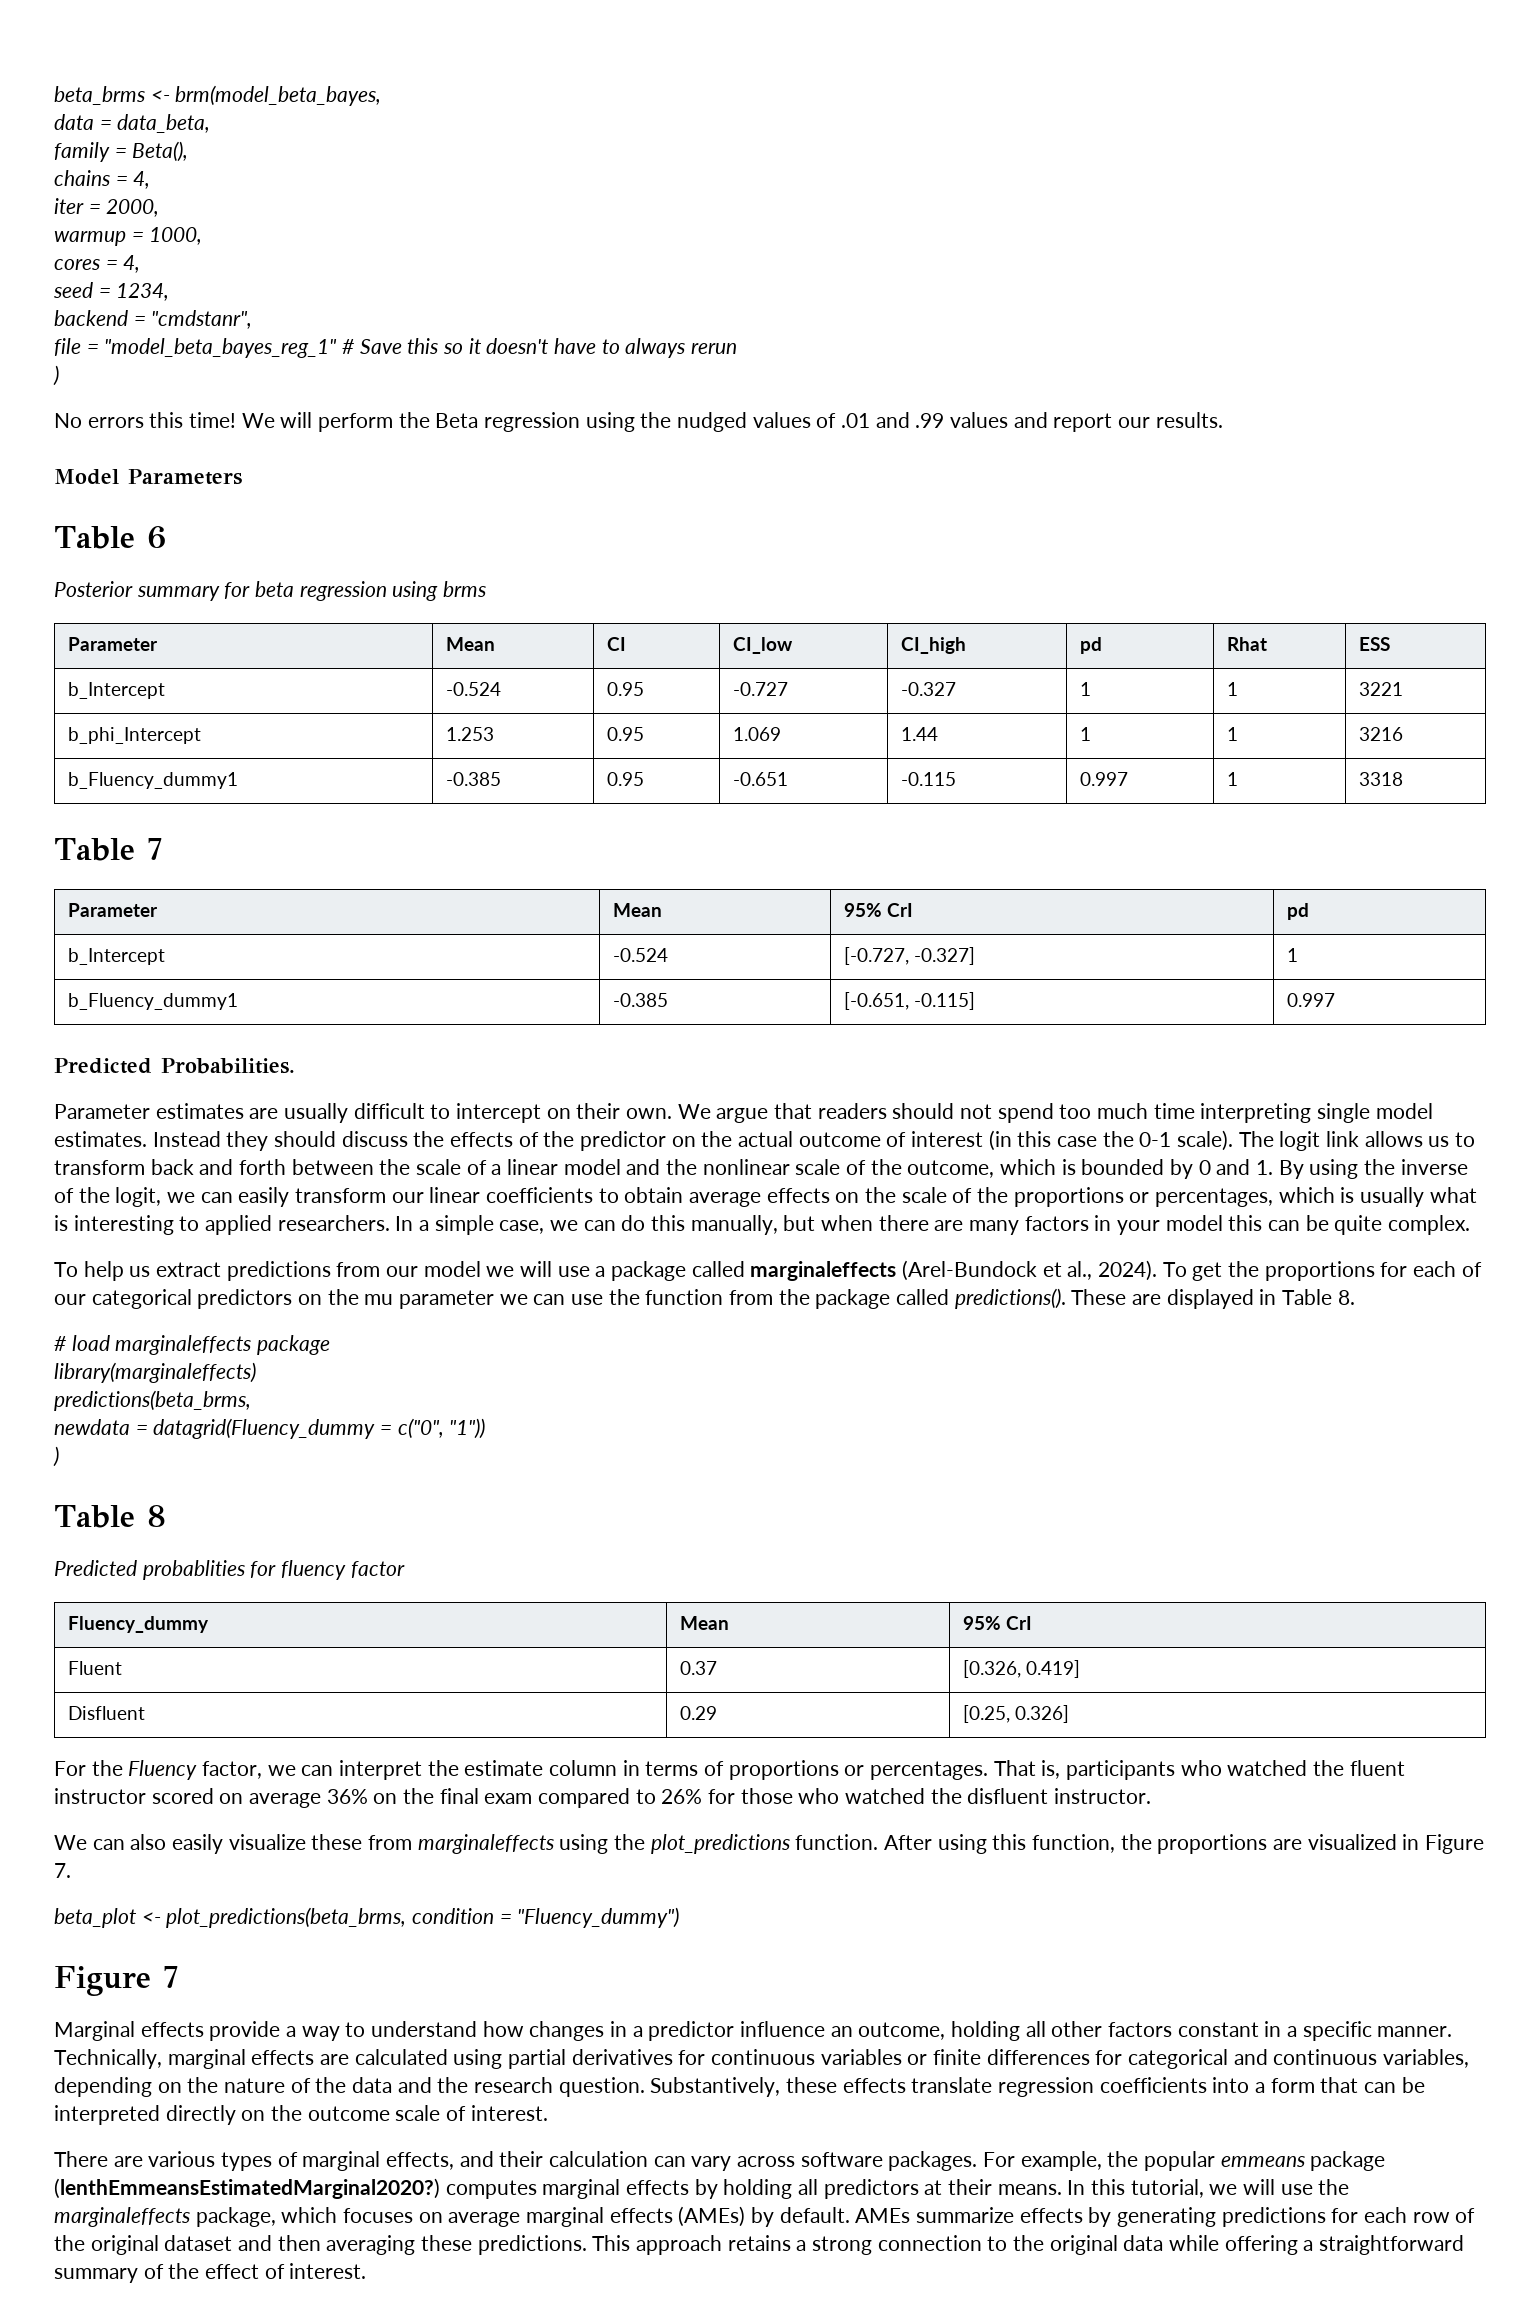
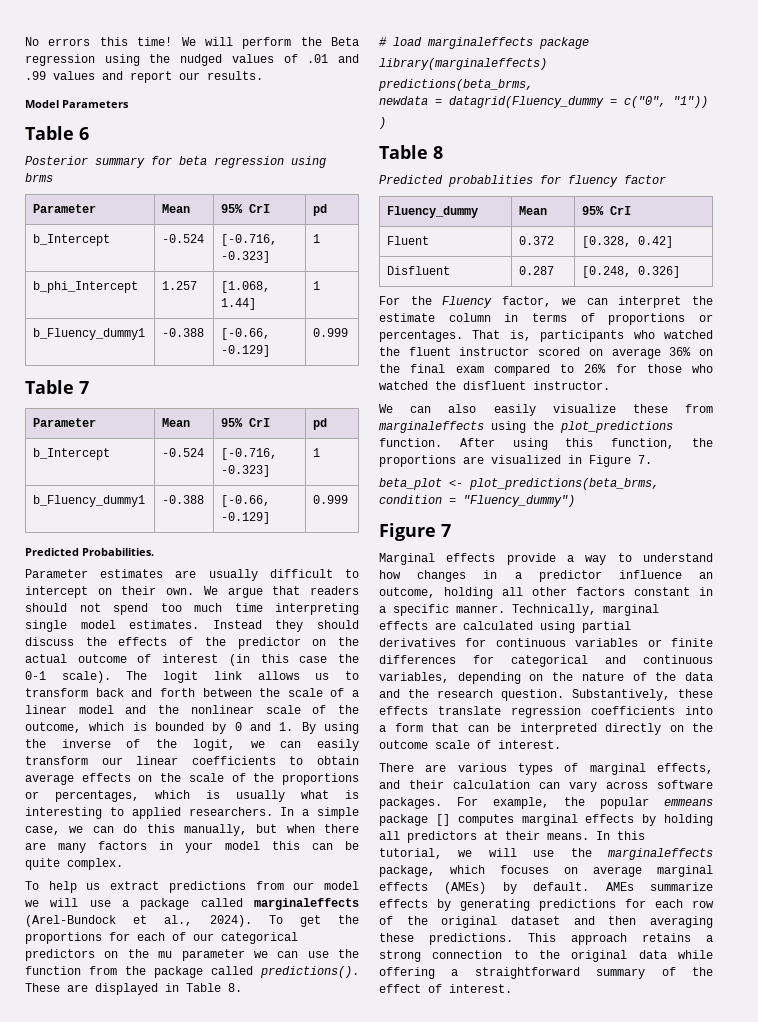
[54,85,382,106] [54,114,211,133] [54,141,189,162] [54,170,151,189] [54,198,160,217] [54,227,203,246] [54,255,141,273] [53,282,170,301] [54,310,253,329] [54,338,738,358] [53,365,59,386] beta_brms <- brm(model_beta_bayes, // data = data_beta, // family = Beta(), // chains = 4, // iter = 2000, // warmup = 1000, // cores = 4, // seed = 1234, // backend = "cmdstanr", // file = "model_beta_bayes_reg_1" # Save this so it doesn't have to always rerun // ) // -> (25, 41) none
[607,637,627,651] [733,637,794,654] [901,637,967,654] [1080,637,1103,654] [1227,637,1268,651] [1359,637,1391,651] [68,682,166,699] [446,682,502,696] [607,682,645,696] [733,682,789,696] [901,682,957,696] [1080,682,1092,696] [1227,682,1239,696] [1359,682,1404,696] CI | CI_low | CI_high | pd | Rhat | ESS // b_Intercept | -0.524 | 0.95 | -0.727 | -0.327 | 1 | 1 | 3221 -> [221,204,271,213] [313,204,328,216] [33,234,111,246] [162,234,205,243] [221,234,278,246] [221,251,271,263] [313,234,321,243] 95% CrI | pd // b_Intercept | -0.524 | [-0.716, -0.323] | 1
[446,727,495,741] [607,727,645,741] [733,727,782,741] [901,727,939,741] [1080,727,1092,741] [1227,727,1239,741] [1359,727,1404,741] [68,772,239,789] [446,772,502,786] [607,772,645,786] [733,772,789,786] [901,772,957,786] [1080,772,1129,786] [1227,772,1239,786] [1359,772,1404,786] 1.253 | 0.95 | 1.069 | 1.44 | 1 | 1 | 3216 // b_Fluency_dummy1 | -0.385 | 0.95 | -0.651 | -0.115 | 0.997 | 1 | 3318 -> [162,281,198,290] [221,281,271,293] [221,298,257,310] [313,281,321,290] [33,328,146,340] [162,328,205,337] [221,328,271,340] [221,345,271,357] [313,328,349,337] 1.257 | [1.068, 1.44] | 1 // b_Fluency_dummy1 | -0.388 | [-0.66, -0.129] | 0.999
[844,947,976,965] [1287,948,1299,962] [68,993,239,1010] [613,993,669,1007] [844,992,976,1010] [1287,993,1336,1007] [-0.727, -0.327] | 1 // b_Fluency_dummy1 | -0.385 | [-0.651, -0.115] | 0.997 -> [221,448,278,460] [221,465,271,477] [313,448,321,457] [33,495,146,507] [162,495,205,504] [221,495,271,507] [221,512,271,524] [313,495,349,504] [-0.716, -0.323] | 1 // b_Fluency_dummy1 | -0.388 | [-0.66, -0.129] | 0.999
[680,1661,718,1675] [963,1660,1081,1678] 0.37 | [0.326, 0.419] -> [519,236,555,245] [582,236,674,248] 0.372 | [0.328, 0.42]
[680,1706,718,1720] [963,1705,1011,1723] 0.29 | [0.25, -> [519,266,555,275] [582,266,632,278] 0.287 | [0.248,
[54,2178,440,2199] (lenthEmmeansEstimatedMarginal2020?) -> [435,814,450,826] []

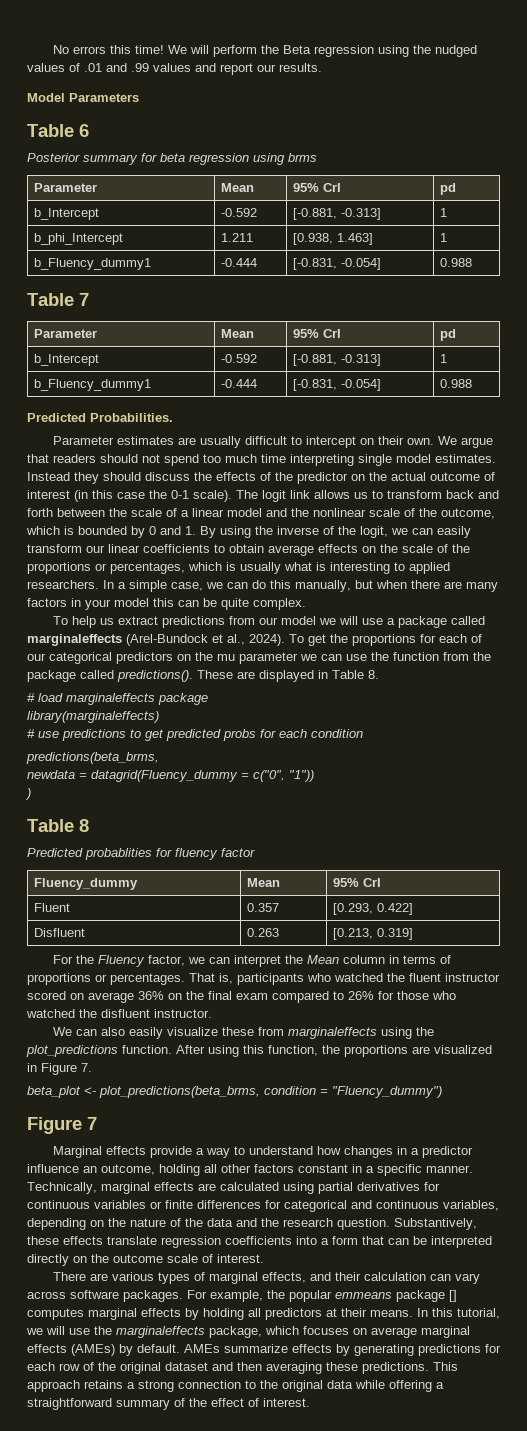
[162,234,205,243] [221,234,278,246] [221,251,271,263] -0.524 | [-0.716, -0.323] -> [220,208,257,217] [292,208,381,220] -0.592 | [-0.881, -0.313]
[162,281,198,290] [221,281,271,293] [221,298,257,310] [313,281,321,290] [33,328,146,340] [162,328,205,337] [221,328,271,340] [221,345,271,357] [313,328,349,337] 1.257 | [1.068, 1.44] | 1 // b_Fluency_dummy1 | -0.388 | [-0.66, -0.129] | 0.999 -> [220,233,253,242] [292,233,373,245] [439,233,447,242] [33,258,151,270] [220,258,257,267] [292,258,381,270] [439,258,472,267] 1.211 | [0.938, 1.463] | 1 // b_Fluency_dummy1 | -0.444 | [-0.831, -0.054] | 0.988
[162,448,205,457] [221,448,278,460] [221,465,271,477] [313,448,321,457] [33,495,146,507] [162,495,205,504] [221,495,271,507] [221,512,271,524] [313,495,349,504] -0.524 | [-0.716, -0.323] | 1 // b_Fluency_dummy1 | -0.388 | [-0.66, -0.129] | 0.999 -> [220,354,257,363] [292,354,381,366] [439,354,447,363] [33,379,151,391] [220,379,257,388] [292,379,381,391] [439,379,472,388] -0.592 | [-0.881, -0.313] | 1 // b_Fluency_dummy1 | -0.444 | [-0.831, -0.054] | 0.988
(547, 64) none -> [27,729,363,741] // # use predictions to get predicted probs for each condition
[519,236,555,245] [582,236,674,248] [387,266,451,275] [519,266,555,275] [582,266,681,278] 0.372 | [0.328, 0.42] // Disfluent | 0.287 | [0.248, 0.326] -> [246,903,279,912] [332,903,413,915] [33,928,85,937] [246,928,279,937] [332,928,413,940] 0.357 | [0.293, 0.422] // Disfluent | 0.263 | [0.213, 0.319]
[379,313,435,322] estimate -> [307,955,340,964] Mean

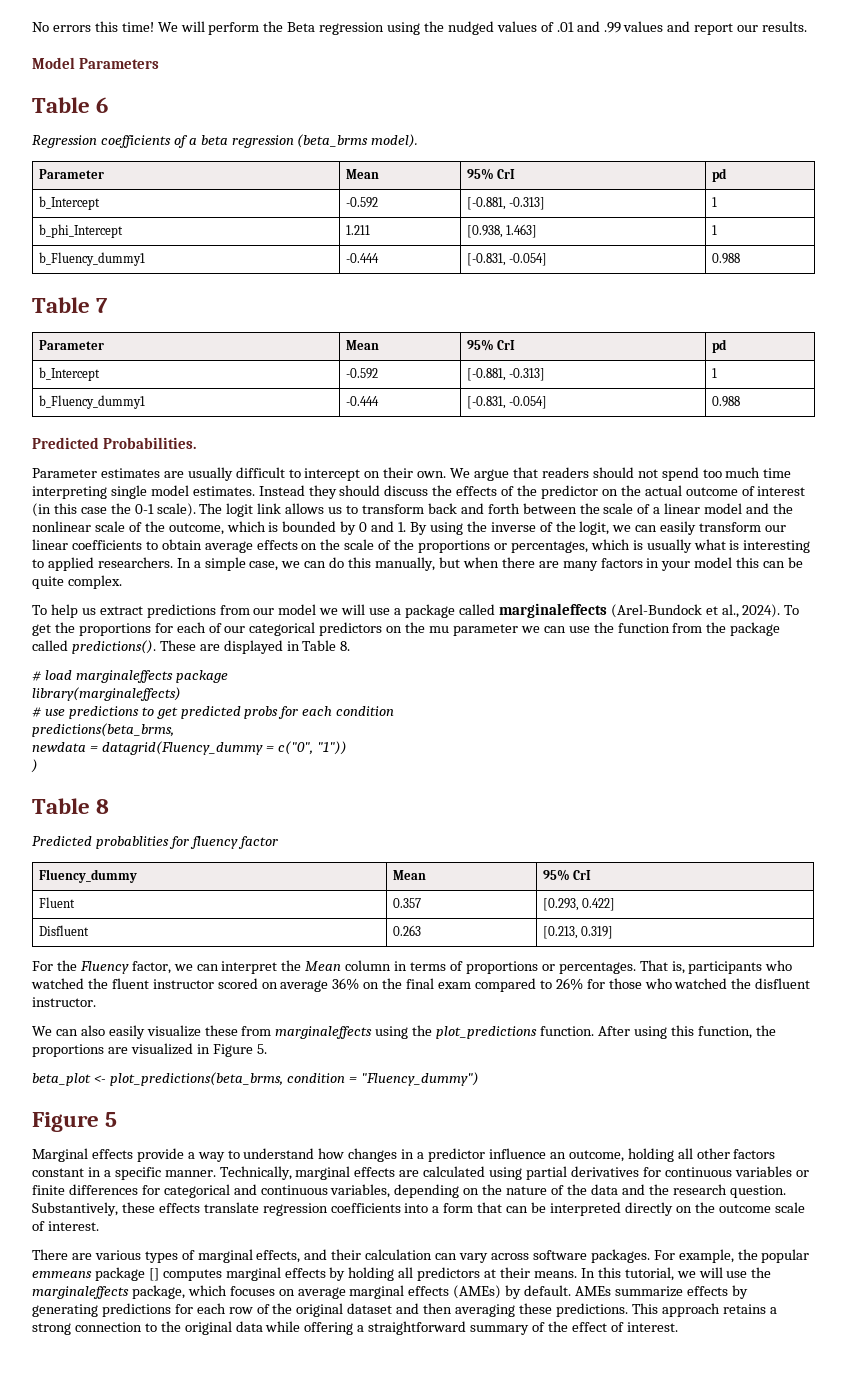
[27,153,317,165] Posterior summary for beta regression using brms -> [32,134,419,148] Regression coefficients of a beta regression (beta_brms model).
[81,1063,92,1072] 7. -> [256,1044,267,1054] 5.
[87,1117,97,1130] 7 -> [105,1112,118,1127] 5

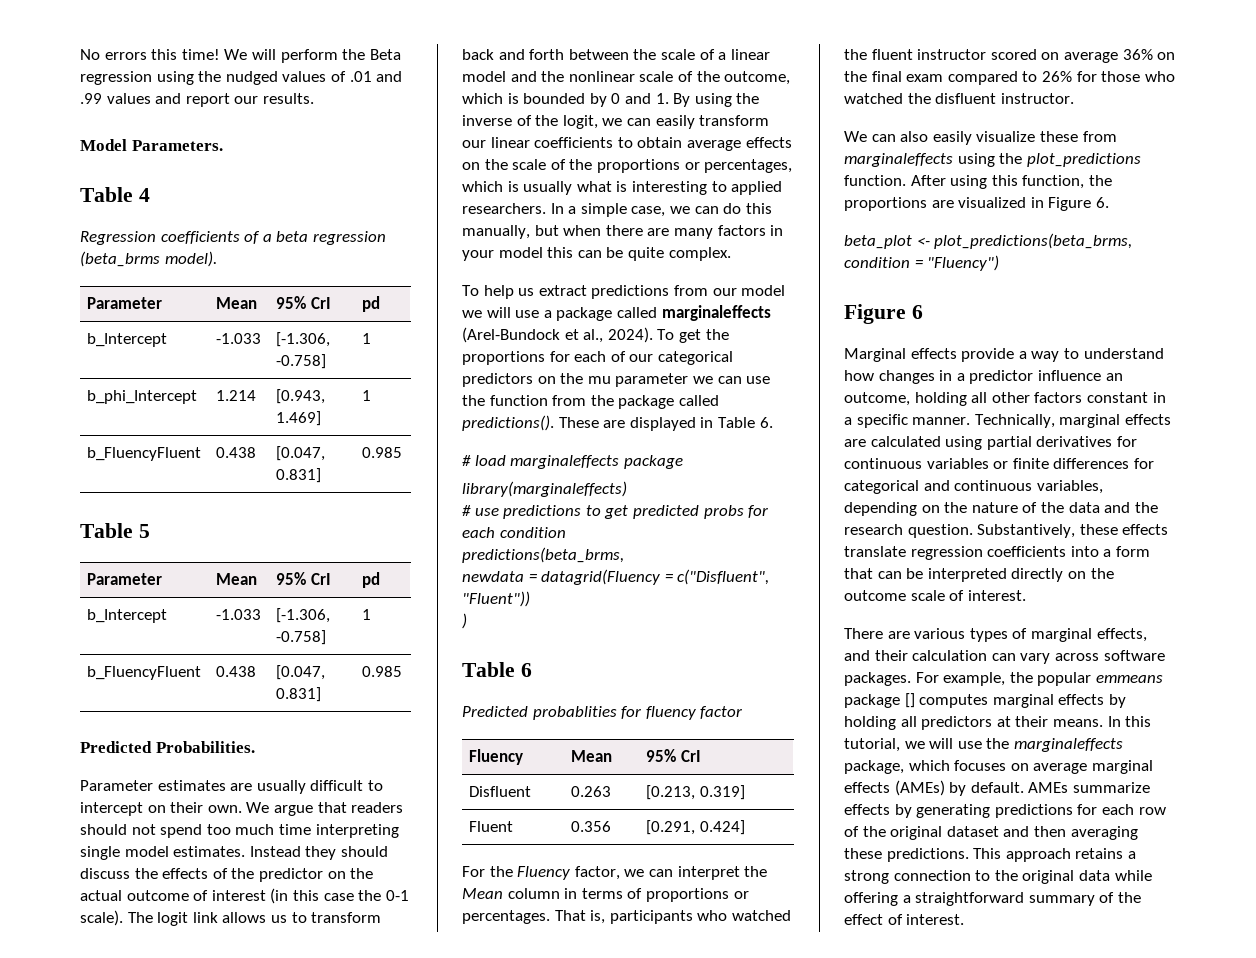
[78,58,159,69] [32,97,109,113] Parameters // Table 6 -> [131,140,223,151] [80,187,150,202] Parameters. // Table 4
[345,197,378,208] [466,197,546,210] -0.592 | [-0.881, -0.313] -> [216,333,262,344] [276,332,331,347] [276,354,327,369] -1.033 | [-1.306, -0.758]
[345,225,370,235] [466,224,538,238] [711,225,717,235] [38,252,145,266] [345,253,379,263] [466,253,548,266] [711,253,740,264] [32,297,109,313] [38,340,104,350] [345,340,379,350] [466,339,516,351] [711,339,727,353] [38,367,100,381] [345,368,378,379] [466,368,546,381] [711,368,717,378] [38,395,145,409] [345,396,379,406] [466,396,548,409] [711,396,740,407] 1.211 | [0.938, 1.463] | 1 // b_Fluency_dummy1 | -0.444 | [-0.831, -0.054] | 0.988 // Table 7 // Parameter | Mean | 95% CrI | pd // b_Intercept | -0.592 | [-0.881, -0.313] | 1 // b_Fluency_dummy1 | -0.444 | [-0.831, -0.054] | 0.988 -> [216,390,257,401] [276,389,326,404] [276,411,322,426] [362,390,372,401] [87,447,202,461] [216,447,257,458] [276,446,326,461] [276,468,322,483] [362,447,403,458] [80,523,150,538] [87,573,163,585] [216,573,258,585] [276,572,331,585] [362,572,381,588] [87,609,168,623] [216,609,262,620] [276,608,331,623] [276,630,327,645] [362,609,372,620] [87,666,202,680] [216,666,257,677] [276,665,326,680] [276,687,322,702] [362,666,403,677] 1.214 | [0.943, 1.469] | 1 // b_FluencyFluent | 0.438 | [0.047, 0.831] | 0.985 // Table 5 // Parameter | Mean | 95% CrI | pd // b_Intercept | -1.033 | [-1.306, -0.758] | 1 // b_FluencyFluent | 0.438 | [0.047, 0.831] | 0.985
[340,641,351,651] 8. -> [759,417,773,428] 6.
[101,741,347,755] datagrid(Fluency_dummy = c("0", "1")) -> [541,569,770,585] [462,591,530,607] datagrid(Fluency = c("Disfluent", "Fluent"))
[96,799,110,814] 8 -> [520,663,532,677] 6
[38,869,137,883] [392,870,426,880] [542,869,592,881] [38,897,75,908] [392,898,421,908] [542,898,616,911] Fluency_dummy | Mean | 95% CrI // Fluent | 0.357 | [0.293, 0.422] -> [469,749,524,765] [571,750,613,762] [646,749,701,762] Fluency | Mean | 95% CrI
(614, 932) none -> [469,821,514,832] [571,821,612,832] [646,820,745,835] // Fluent | 0.356 | [0.291, 0.424]
[256,1044,267,1054] 5. -> [1095,197,1109,208] 6.
[360,1072,479,1086] [32,1112,118,1132] "Fluency_dummy") // Figure 5 -> [927,255,1000,271] [844,304,923,324] "Fluency") // Figure 6

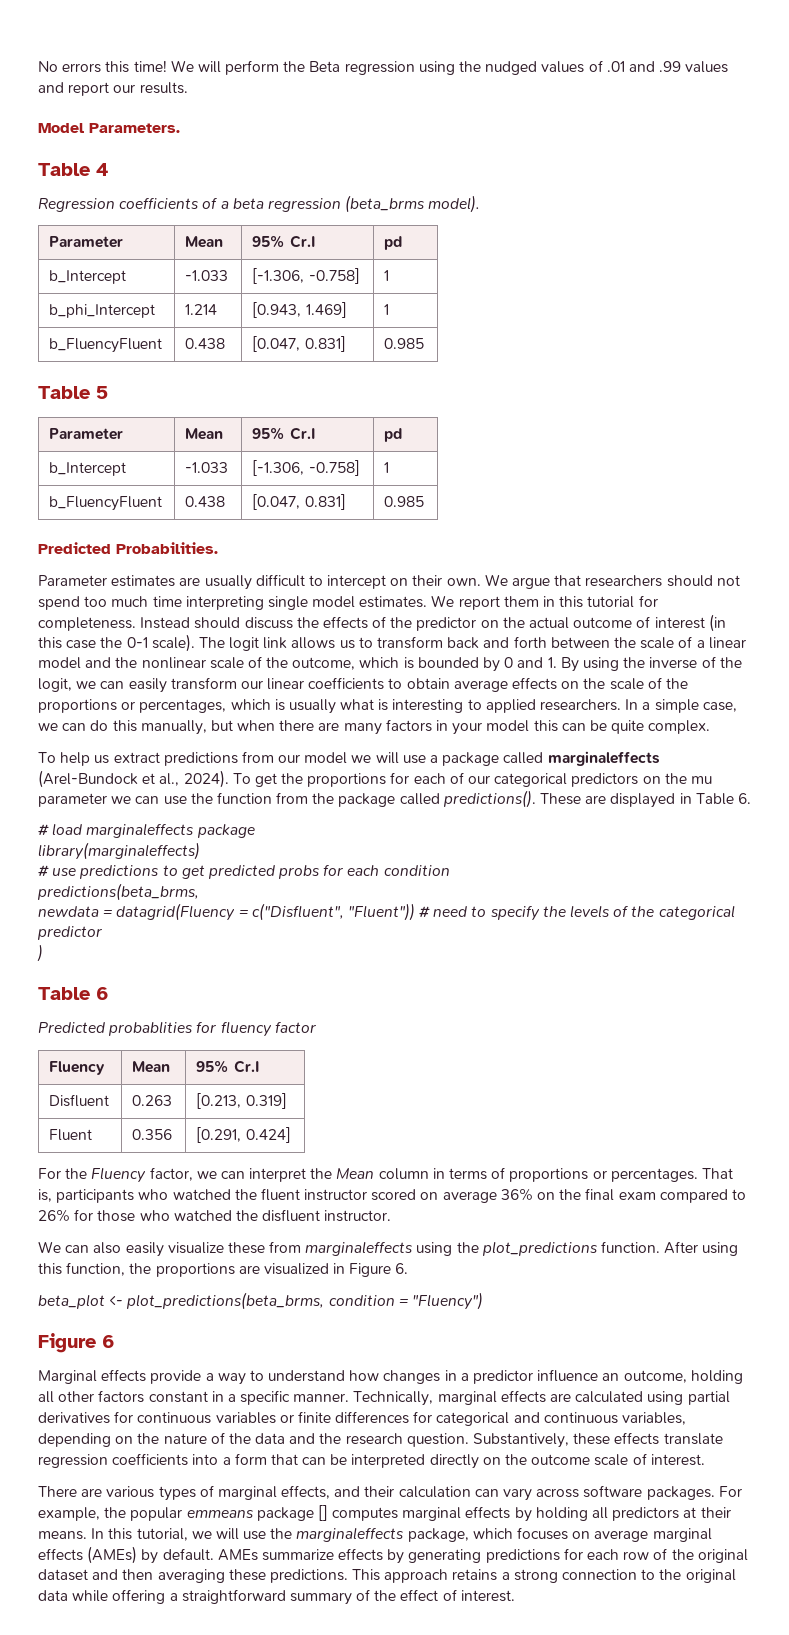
[310,297,331,309] CrI -> [289,235,316,248] Cr.I
[310,573,331,585] CrI -> [289,427,316,440] Cr.I
[351,802,404,813] readers -> [585,575,663,587] researchers
[249,846,337,860] Instead they -> [431,595,658,610] [38,617,191,631] We report them in this tutorial for completeness. Instead
(530, 599) none -> [419,905,735,921] [37,926,102,940] # need to specify the levels of the categorical predictor
[680,750,701,762] CrI -> [233,1060,260,1073] Cr.I

